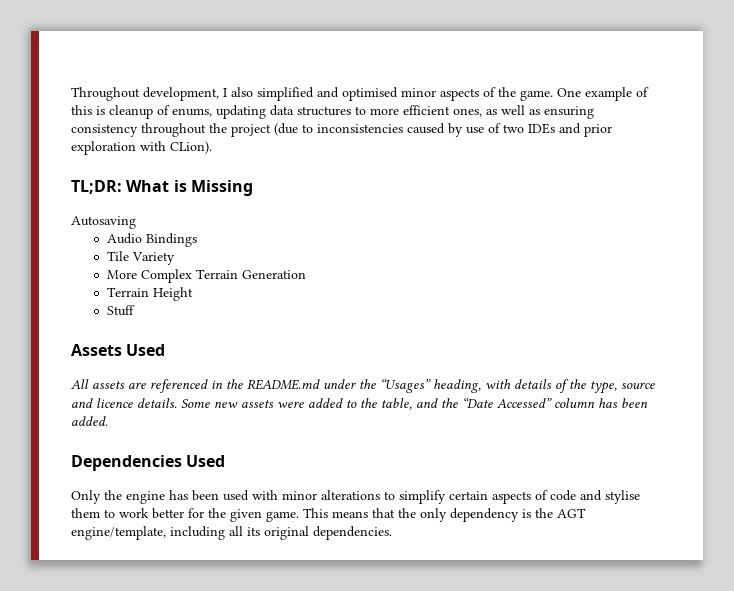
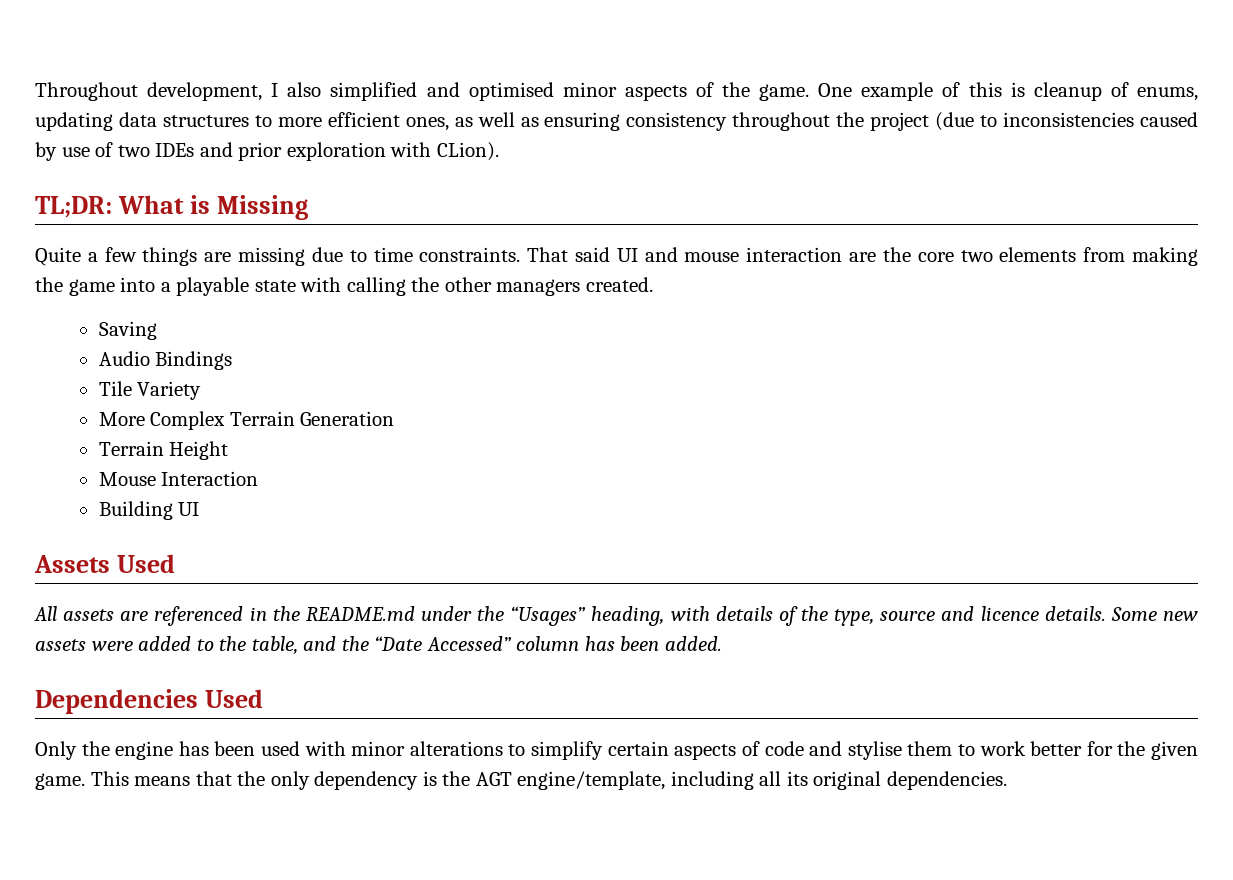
[71,216,136,229] Autosaving -> [35,247,1199,266] [35,277,653,296] [98,321,157,340] Quite a few things are missing due to time constraints. That said UI and mouse interaction are the core two elements from making the game into a playable state with calling the other managers created. // Saving
[106,305,135,316] Stuff -> [98,471,259,486] [98,501,200,520] Mouse Interaction // Building UI

